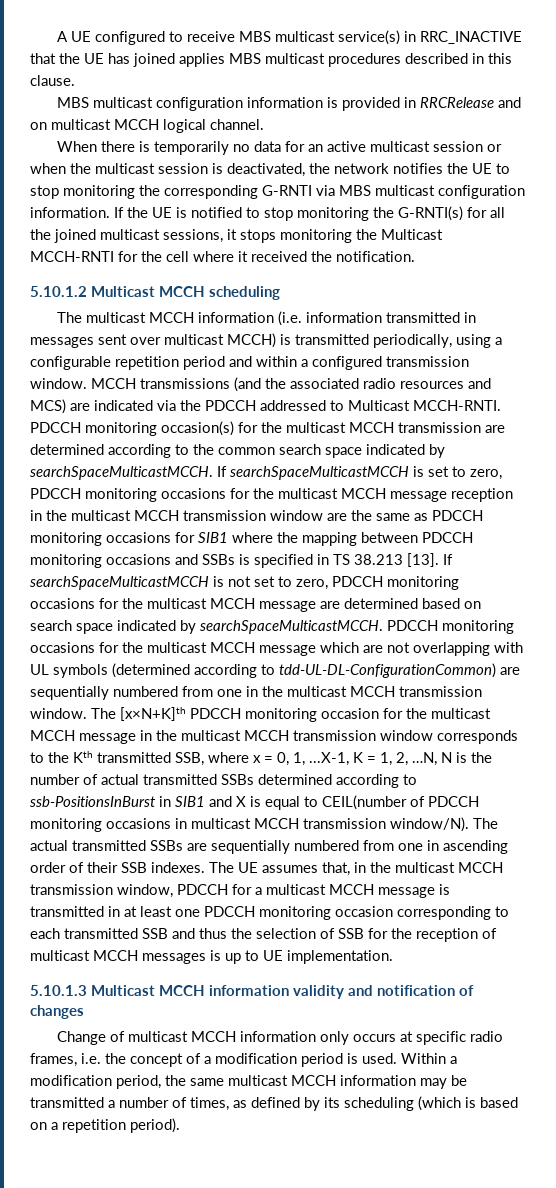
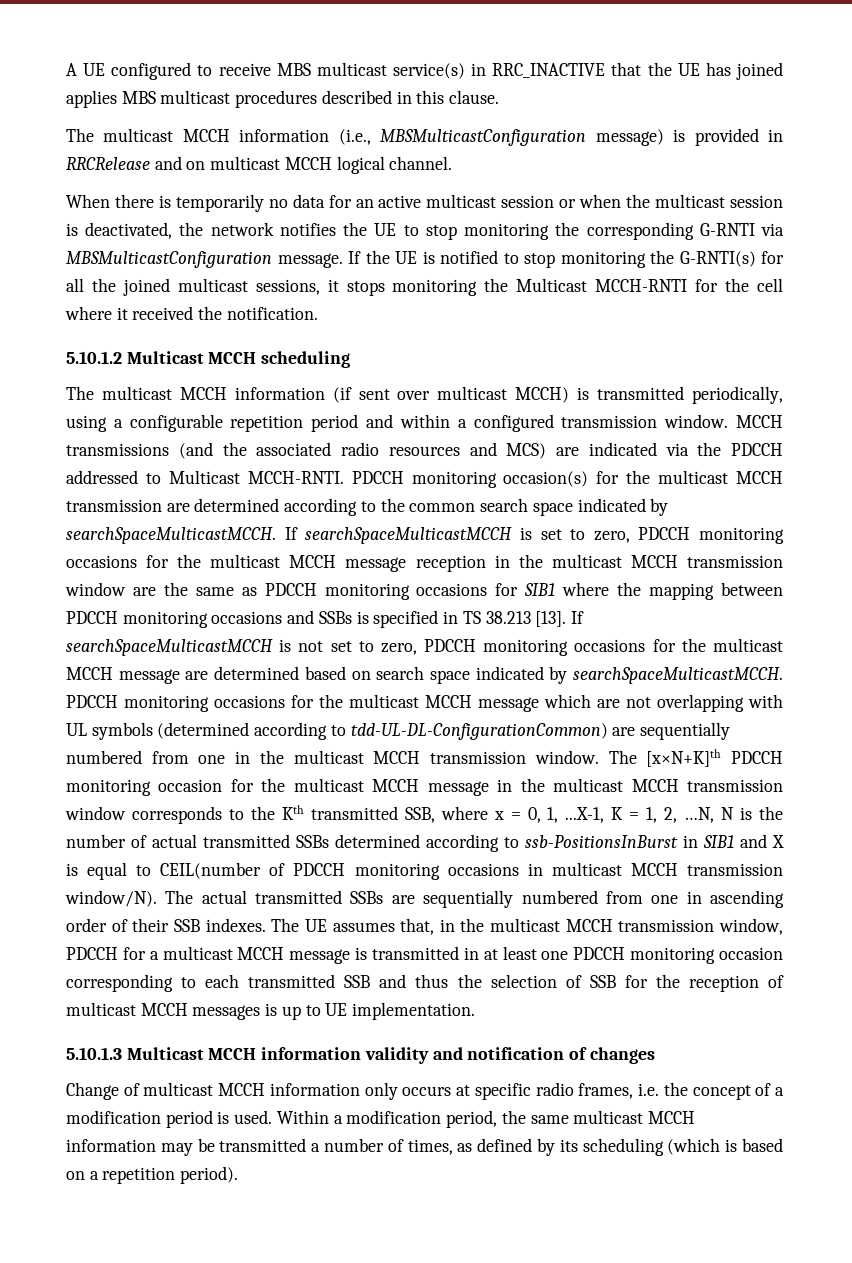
[57,97,324,111] MBS multicast configuration information -> [66,128,664,146] The multicast MCCH information (i.e., MBSMulticastConfiguration message)
[339,185,525,199] [30,207,110,218] MBS multicast configuration information. -> [66,251,343,268] MBSMulticastConfiguration message.
[278,311,477,326] [30,337,94,348] (i.e. information transmitted in messages -> [332,387,352,403] (if

